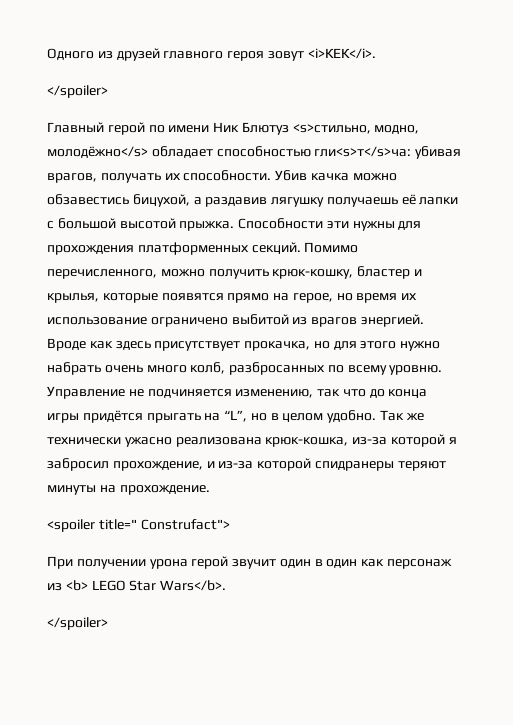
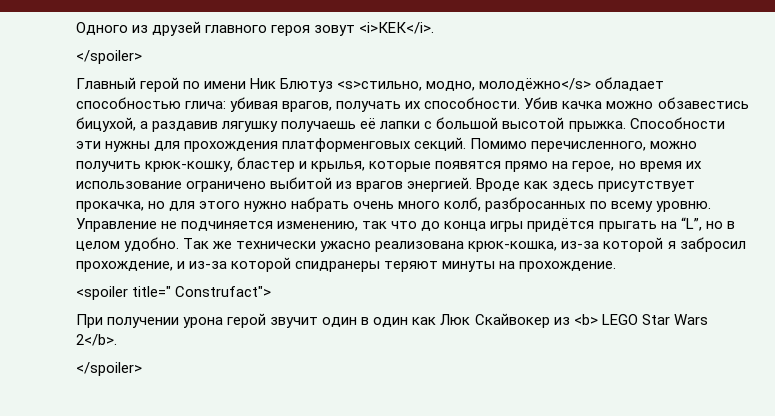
[314,146,412,157] гли<s>т</s>ча: -> [185,101,227,109] глича:
[137,242,249,255] платформенных -> [282,138,412,152] платформенговых
[387,559,453,569] персонаж -> [440,313,550,328] Люк Скайвокер
[160,580,227,591] Wars</b>. -> [673,314,708,325] [76,334,117,346] Wars 2</b>.

